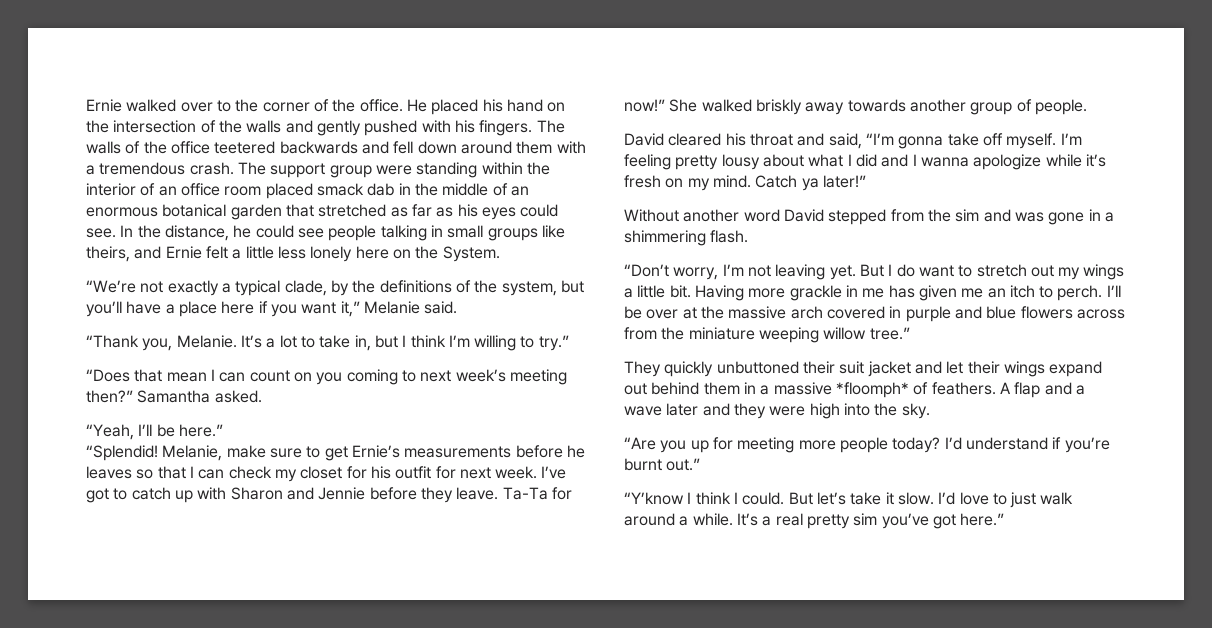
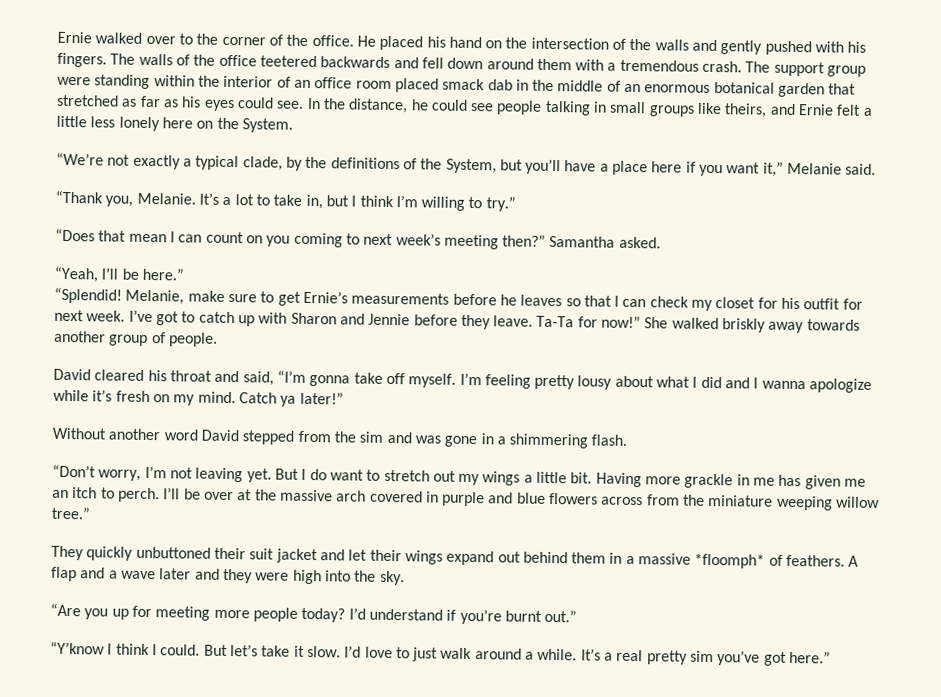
[501,281,557,296] system, -> [445,158,497,174] System,

